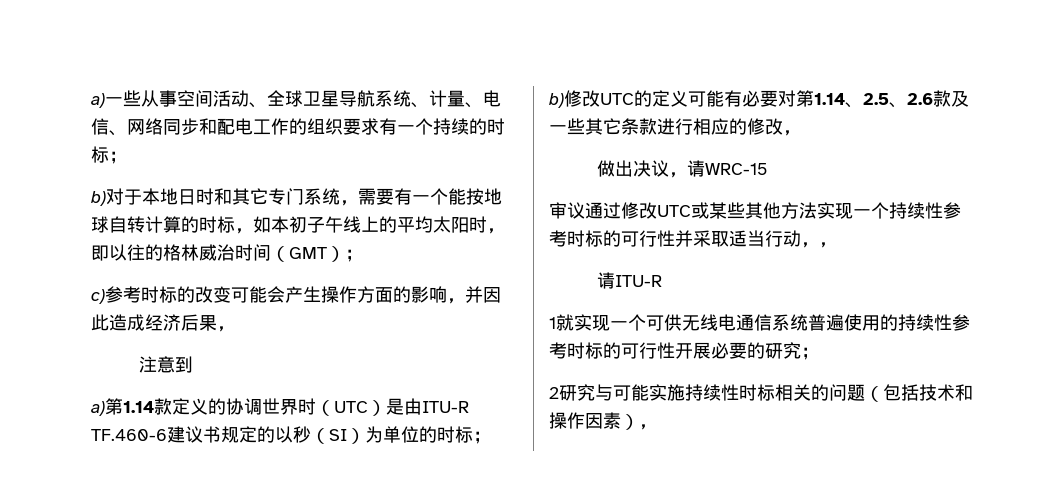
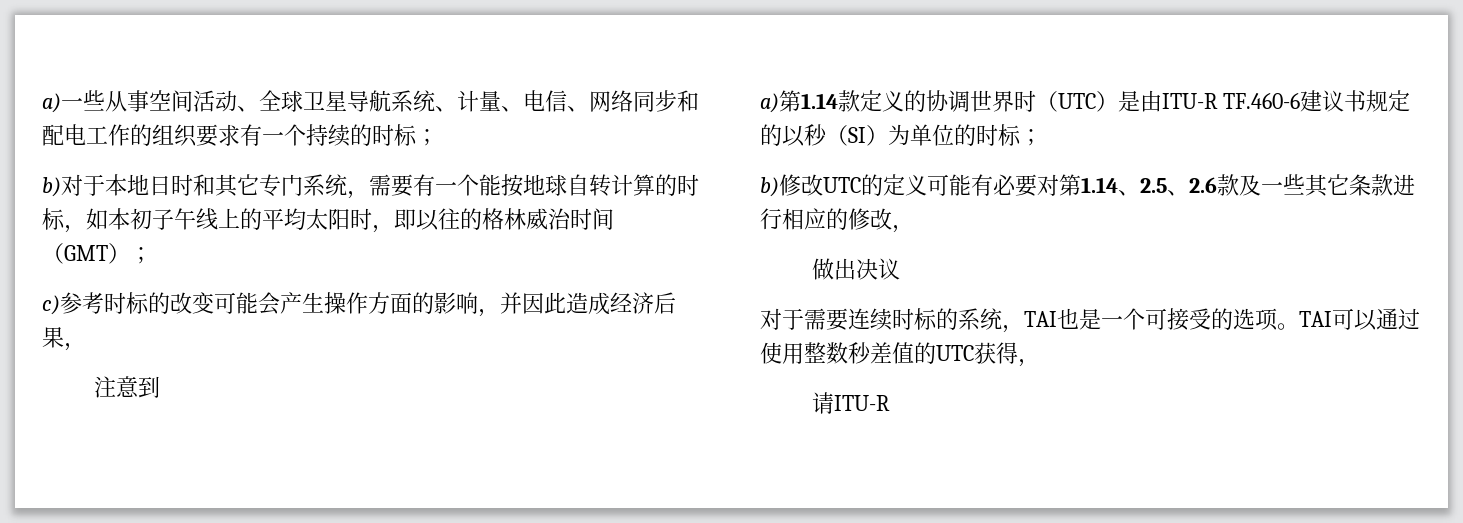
[668,160,768,178] [549,202,961,219] [549,230,837,248] [596,272,662,289] [549,314,970,331] [549,342,819,360] [549,384,973,402] [549,412,657,430] ，请WRC-15 // 审议通过修改UTC或某些其他方法实现一个持续性参考时标的可行性并采取适当行动，， // 请ITU-R // 1就实现一个可供无线电通信系统普遍使用的持续性参考时标的可行性开展必要的研究； // 2研究与可能实施持续性时标相关的问题（包括技术和操作因素）， -> [760,308,1420,333] [760,342,1040,367] [811,392,890,414] // 对于需要连续时标的系统，TAI也是一个可接受的选项。TAI可以通过使用整数秒差值的UTC获得， // 请ITU-R

